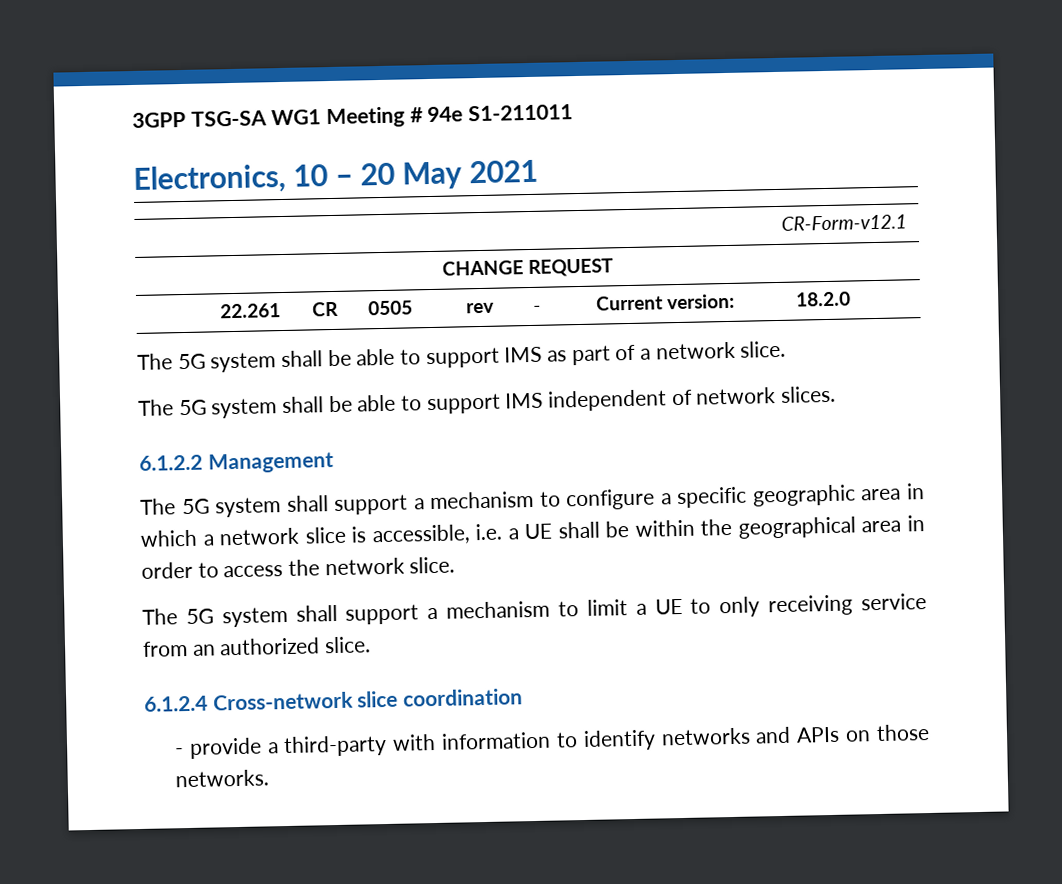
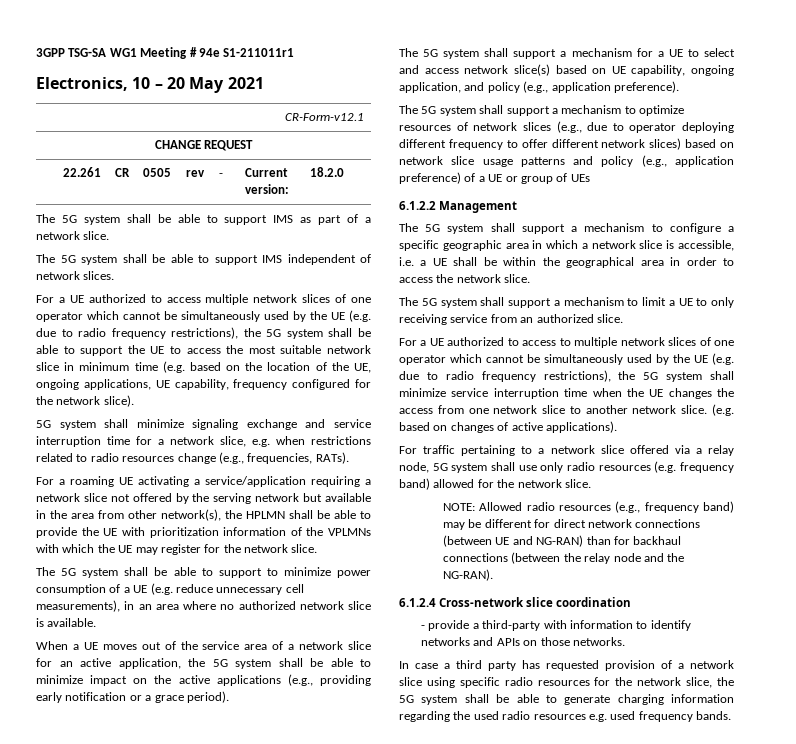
[468,104,574,122] S1-211011 -> [223,48,295,57] S1-211011r1
(837, 394) none -> [36,294,371,305] [36,310,371,322] [36,327,371,339] [36,345,371,356] [36,361,372,373] [36,379,371,390] [36,395,134,407] [36,419,371,430] [36,436,371,447] [36,452,349,464] [36,476,371,487] [36,493,371,504] [36,509,371,521] [36,527,371,538] [36,544,318,555] [36,567,371,578] [36,583,304,595] [36,600,371,612] [36,618,97,627] [36,641,371,650] [36,658,371,669] [36,674,371,686] [36,691,229,703] [399,48,735,59] [399,64,734,76] [399,81,679,93] [399,105,684,116] [399,121,734,133] [399,138,734,150] [399,155,734,167] [399,172,590,184] // For a UE authorized to access multiple network slices of one operator which cannot be simultaneously used by the UE (e.g. due to radio frequency restrictions), the 5G system shall be able to support the UE to access the most suitable network slice in minimum time (e.g. based on the location of the UE, ongoing applications, UE capability, frequency configured for the network slice). // 5G system shall minimize signaling exchange and service interruption time for a network slice, e.g. when restrictions related to radio resources change (e.g., frequencies, RATs). // For a roaming UE activating a service/application requiring a network slice not offered by the serving network but available in the area from other network(s), the HPLMN shall be able to provide the UE with prioritization information of the VPLMNs with which the UE may register for the network slice. // The 5G system shall be able to support to minimize power consumption of a UE (e.g. reduce unnecessary cell measurements), in an area where no authorized network slice is available. // When a UE moves out of the service area of a network slice for an active application, the 5G system shall be able to minimize impact on the active applications (e.g., providing early notification or a grace period). // The 5G system shall support a mechanism for a UE to select and access network slice(s) based on UE capability, ongoing application, and policy (e.g., application preference). // The 5G system shall support a mechanism to optimize resources of network slices (e.g., due to operator deploying different frequency to offer different network slices) based on network slice usage patterns and policy (e.g., application preference) of a UE or group of UEs
(372, 645) none -> [399,337,734,348] [399,353,734,365] [399,370,734,382] [399,388,734,399] [399,404,734,416] [399,421,617,433] [399,445,734,456] [399,461,734,473] [399,478,591,490] [443,501,734,513] [443,519,701,530] [443,535,682,547] [443,552,685,564] [443,569,494,581] // For a UE authorized to access to multiple network slices of one operator which cannot be simultaneously used by the UE (e.g. due to radio frequency restrictions), the 5G system shall minimize service interruption time when the UE changes the access from one network slice to another network slice. (e.g. based on changes of active applications). // For traffic pertaining to a network slice offered via a relay node, 5G system shall use only radio resources (e.g. frequency band) allowed for the network slice. // NOTE: Allowed radio resources (e.g., frequency band) may be different for direct network connections (between UE and NG-RAN) than for backhaul connections (between the relay node and the NG-RAN).
(269, 778) none -> [399,660,734,671] [399,677,734,688] [399,694,734,705] [399,711,731,722] // In case a third party has requested provision of a network slice using specific radio resources for the network slice, the 5G system shall be able to generate charging information regarding the used radio resources e.g. used frequency bands.

